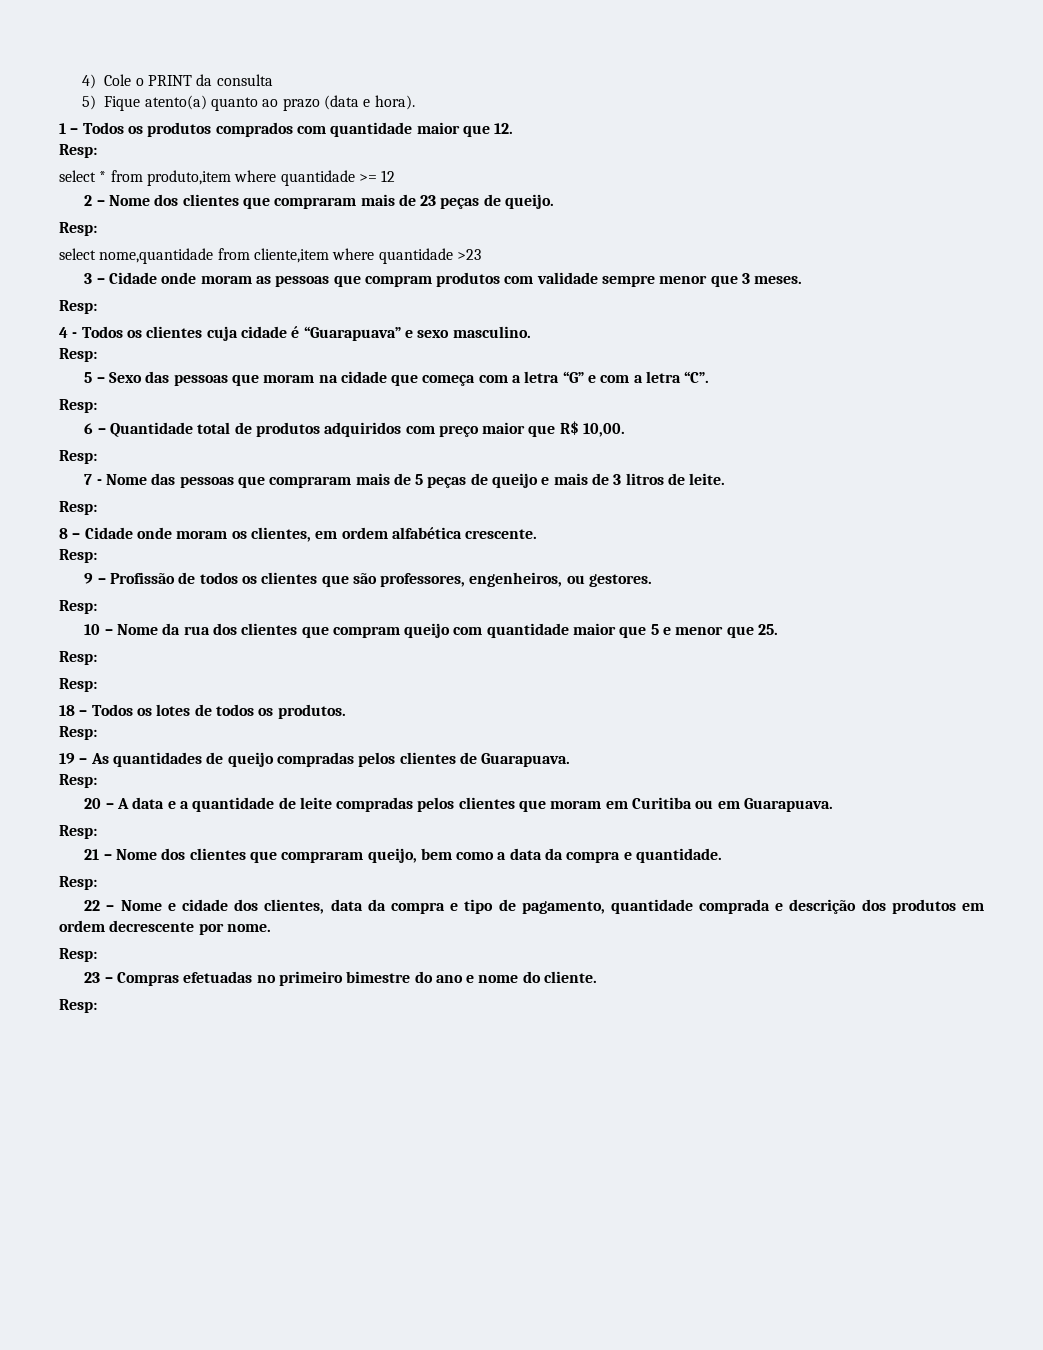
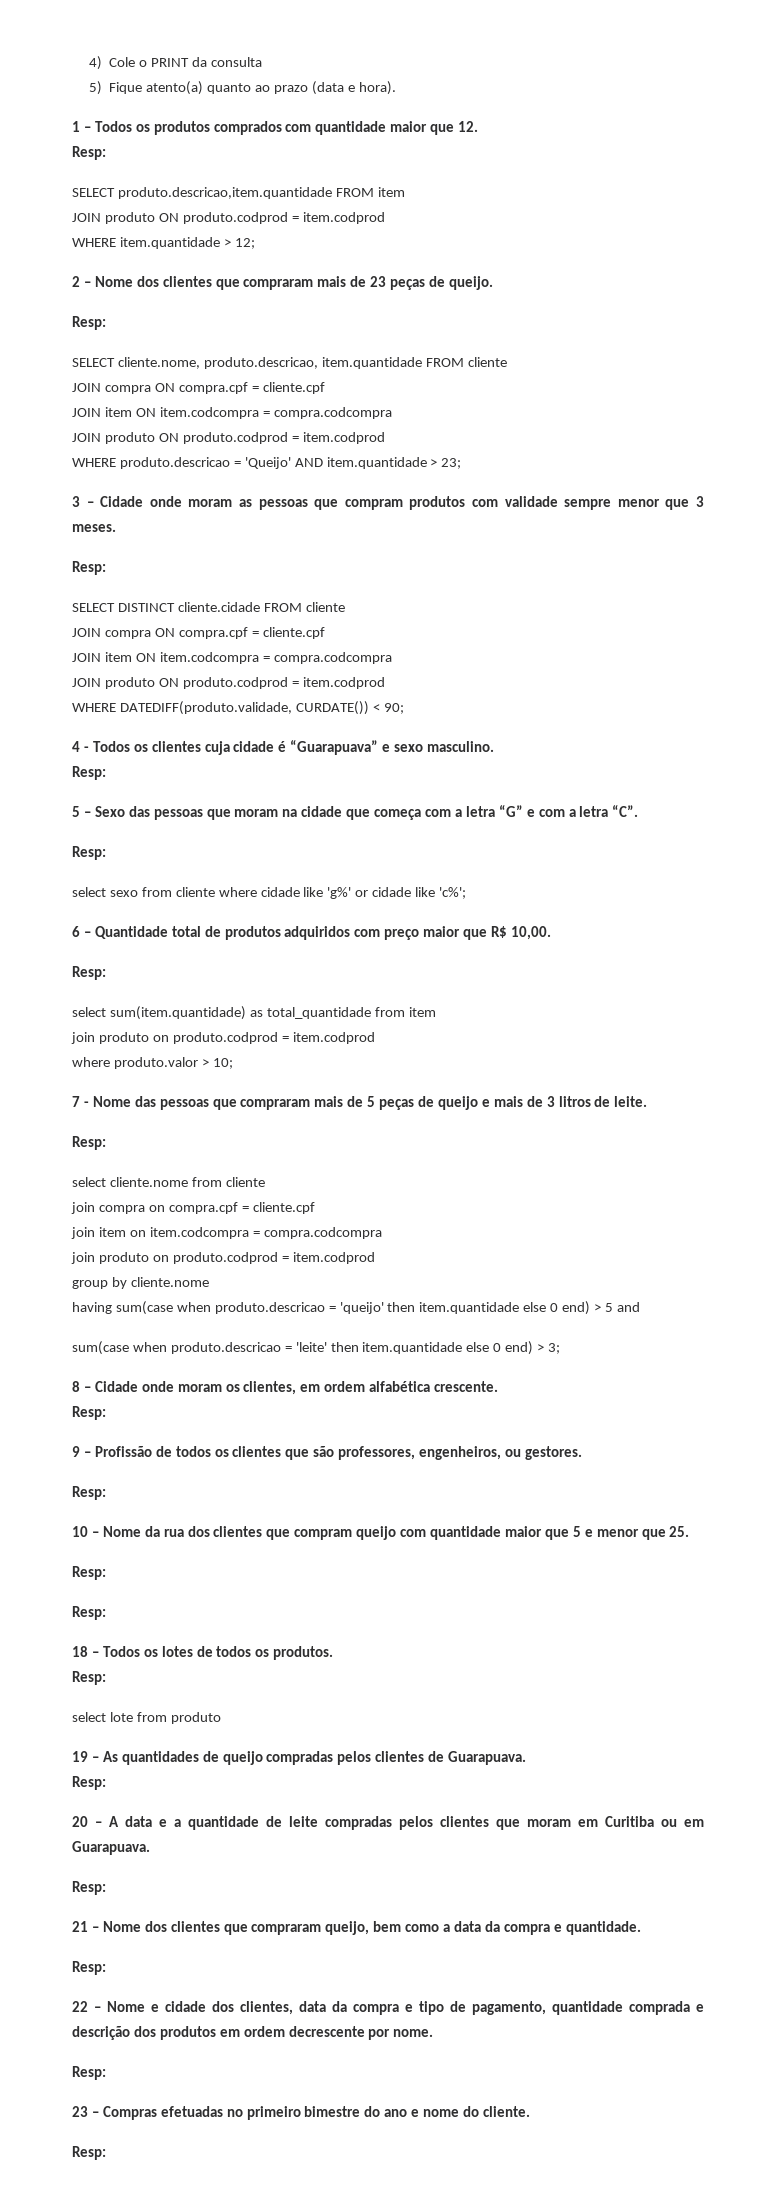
[59,170,396,186] select * from produto,item where quantidade >= 12 -> [72,187,405,199] [72,212,385,224] [72,237,255,249] SELECT produto.descricao,item.quantidade FROM item // JOIN produto ON produto.codprod = item.codprod // WHERE item.quantidade > 12;
[59,248,481,264] select nome,quantidade from cliente,item where quantidade >23 -> [72,357,507,369] [72,382,325,394] [72,407,392,419] [72,432,385,444] [72,457,462,469] SELECT cliente.nome, produto.descricao, item.quantidade FROM cliente // JOIN compra ON compra.cpf = cliente.cpf // JOIN item ON item.codcompra = compra.codcompra // JOIN produto ON produto.codprod = item.codprod // WHERE produto.descricao = 'Queijo' AND item.quantidade > 23;
(97, 307) none -> [72,602,345,612] [72,627,325,639] [72,652,392,664] [72,677,385,689] [72,701,404,715] // SELECT DISTINCT cliente.cidade FROM cliente // JOIN compra ON compra.cpf = cliente.cpf // JOIN item ON item.codcompra = compra.codcompra // JOIN produto ON produto.codprod = item.codprod // WHERE DATEDIFF(produto.validade, CURDATE()) < 90;
(97, 406) none -> [72,887,467,899] // select sexo from cliente where cidade like 'g%' or cidade like 'c%';
(97, 457) none -> [72,1006,436,1020] [71,1032,375,1044] [72,1057,233,1069] // select sum(item.quantidade) as total_quantidade from item // join produto on produto.codprod = item.codprod // where produto.valor > 10;
(97, 508) none -> [72,1177,265,1187] [71,1202,315,1214] [71,1227,382,1239] [71,1252,375,1264] [72,1277,209,1289] [72,1301,640,1315] [72,1341,561,1355] // select cliente.nome from cliente // join compra on compra.cpf = cliente.cpf // join item on item.codcompra = compra.codcompra // join produto on produto.codprod = item.codprod // group by cliente.nome // having sum(case when produto.descricao = 'queijo' then item.quantidade else 0 end) > 5 and // sum(case when produto.descricao = 'leite' then item.quantidade else 0 end) > 3;
(97, 733) none -> [72,1712,221,1724] // select lote from produto

